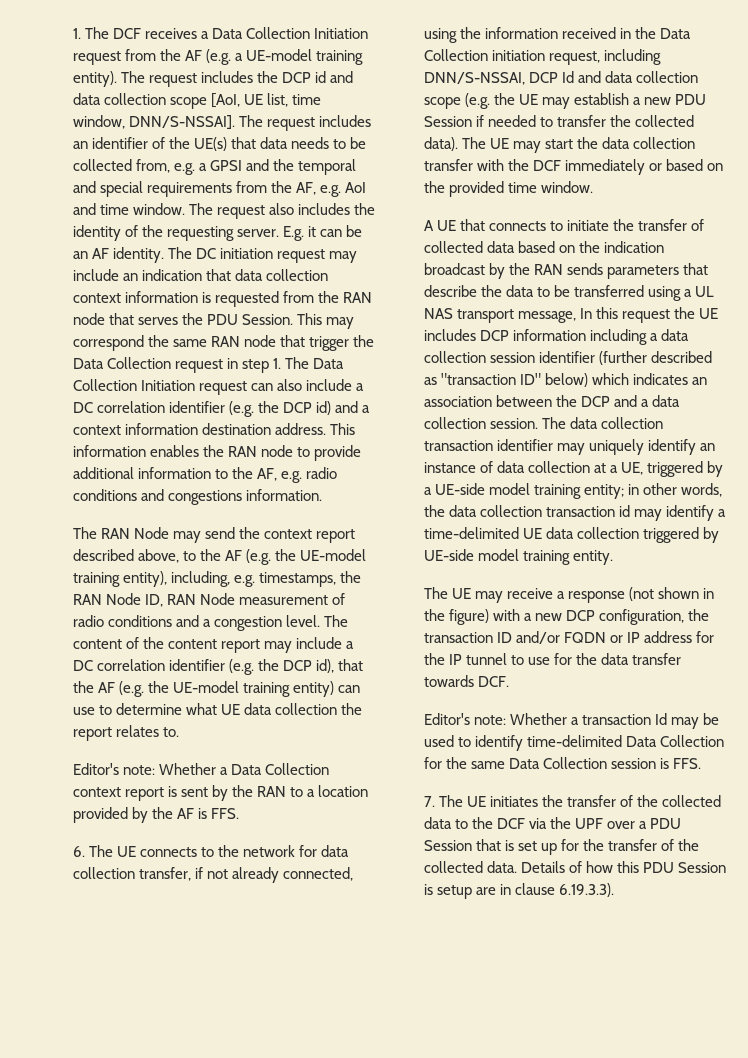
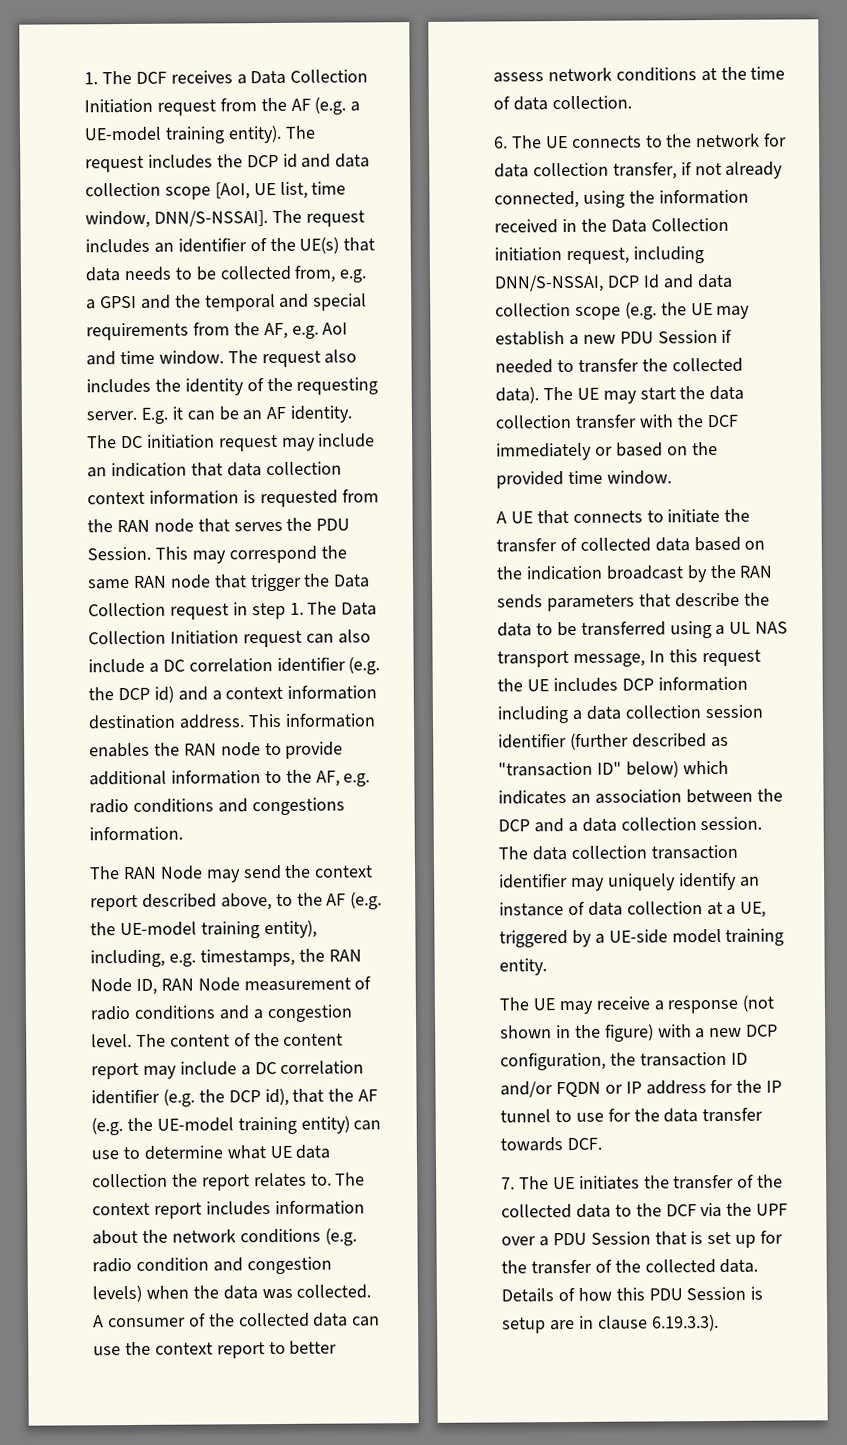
[72,763,330,775] [72,785,369,801] [72,807,240,823] // Editor's note: Whether a Data Collection context report is sent by the RAN to a location provided by the AF is FFS. -> [335,1172,366,1186] [92,1200,365,1219] [92,1227,357,1246] [92,1256,332,1275] [92,1284,372,1303] [93,1312,381,1328] [93,1340,338,1359] [493,66,786,83] [493,95,632,111] The context report includes information about the network conditions (e.g. radio condition and congestion levels) when the data was collected. A consumer of the collected data can use the context report to better assess network conditions at the time of data collection.
[584,483,723,499] [423,505,727,521] [423,527,720,543] [423,549,570,565] entity; in other words, the data collection transaction id may identify a time-delimited UE data collection triggered by UE-side model training -> (785, 937) none
[423,713,720,729] [423,735,725,751] [423,757,702,769] // Editor's note: Whether a transaction Id may be used to identify time-delimited Data Collection for the same Data Collection session is FFS. -> (603, 1144) none

